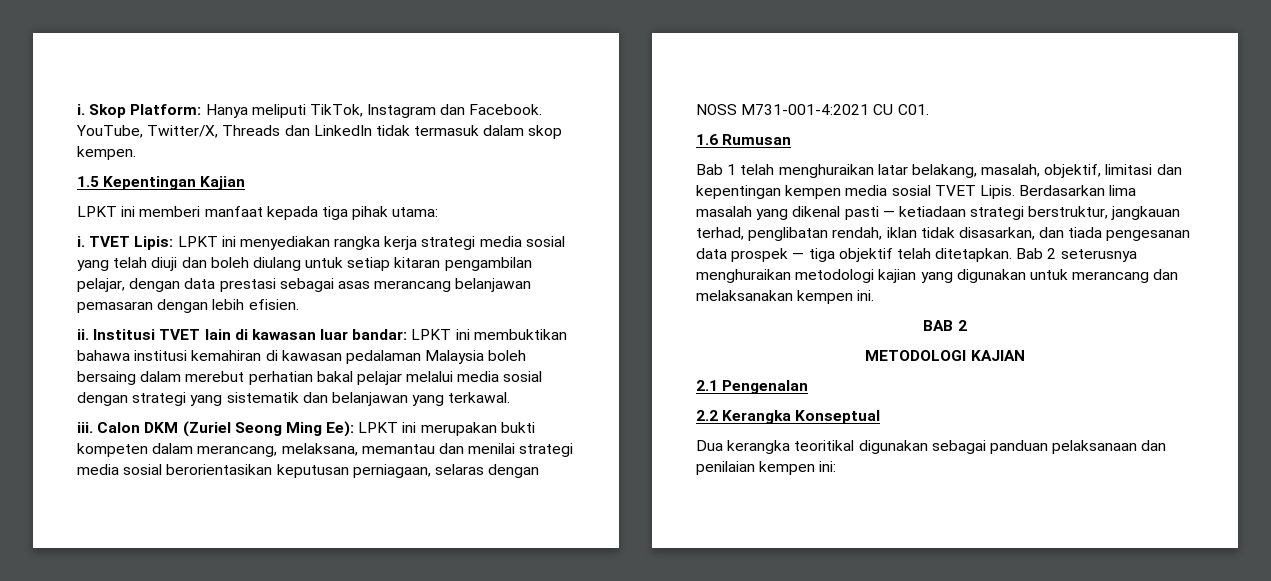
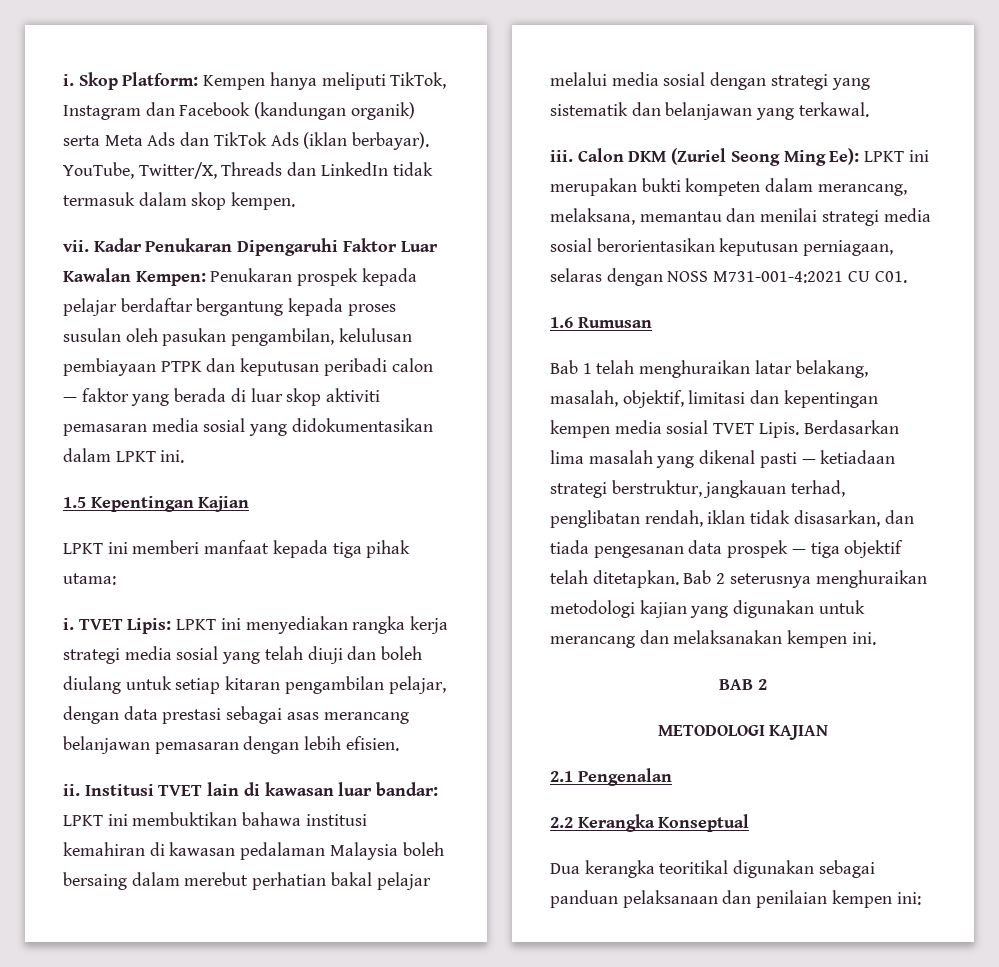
[205,104,248,118] Hanya -> [203,72,317,90] Kempen hanya
[469,104,543,115] Facebook. -> [179,102,415,120] [63,132,430,150] Facebook (kandungan organik) serta Meta Ads dan TikTok Ads (iklan berbayar).
(136, 153) none -> [63,238,438,256] [63,268,417,286] [63,298,396,316] [63,328,412,346] [63,358,433,376] [63,388,381,406] [63,418,433,436] [63,448,185,463] // vii. Kadar Penukaran Dipengaruhi Faktor Luar Kawalan Kempen: Penukaran prospek kepada pelajar berdaftar bergantung kepada proses susulan oleh pasukan pengambilan, kelulusan pembiayaan PTPK dan keputusan peribadi calon — faktor yang berada di luar skop aktiviti pemasaran media sosial yang didokumentasikan dalam LPKT ini.

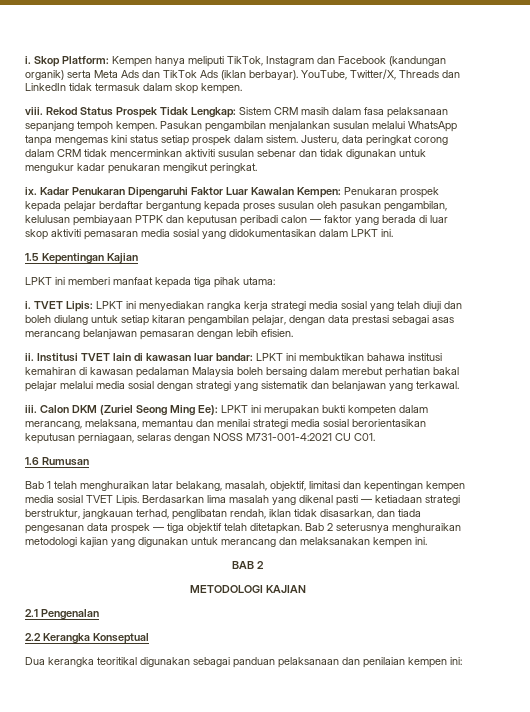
[63,240,89,252] vii. -> [25,107,448,118] [25,121,457,132] [25,135,448,146] [25,149,426,159] [25,163,257,174] [25,187,37,195] viii. Rekod Status Prospek Tidak Lengkap: Sistem CRM masih dalam fasa pelaksanaan sepanjang tempoh kempen. Pasukan pengambilan menjalankan susulan melalui WhatsApp tanpa mengemas kini status setiap prospek dalam sistem. Justeru, data peringkat corong dalam CRM tidak mencerminkan aktiviti susulan sebenar dan tidak digunakan untuk mengukur kadar penukaran mengikut peringkat. // ix.

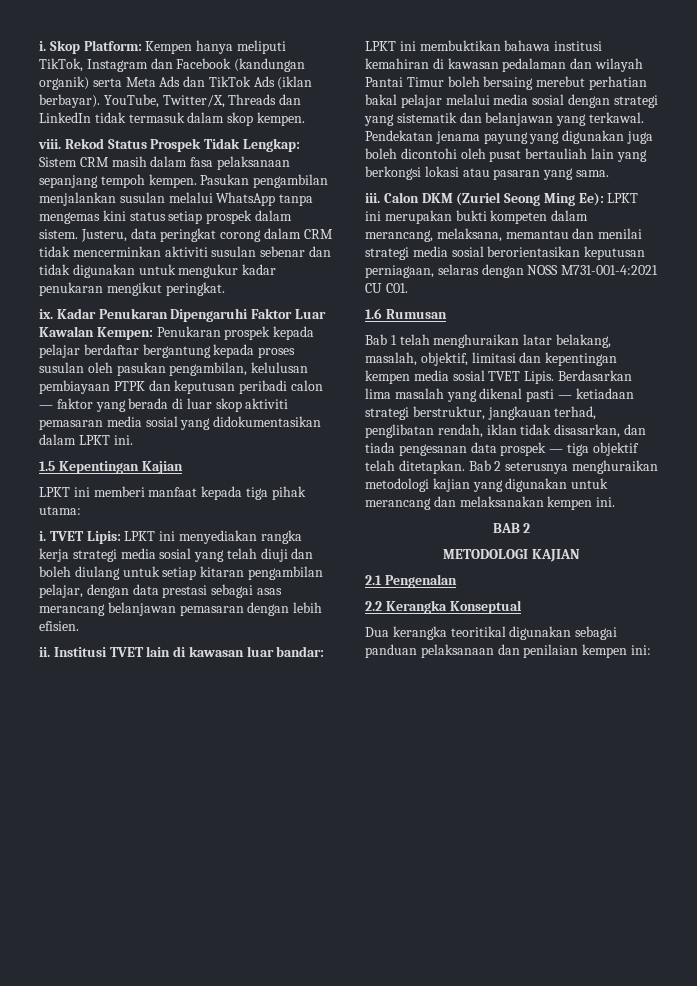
[192,367,234,377] Malaysia -> [570,58,643,72] [365,77,444,87] dan wilayah Pantai Timur
[310,367,339,375] dalam -> (534, 83) none
(459, 385) none -> [365,130,653,144] [365,148,647,162] [365,166,609,180] Pendekatan jenama payung yang digunakan juga boleh dicontohi oleh pusat bertauliah lain yang berkongsi lokasi atau pasaran yang sama.

